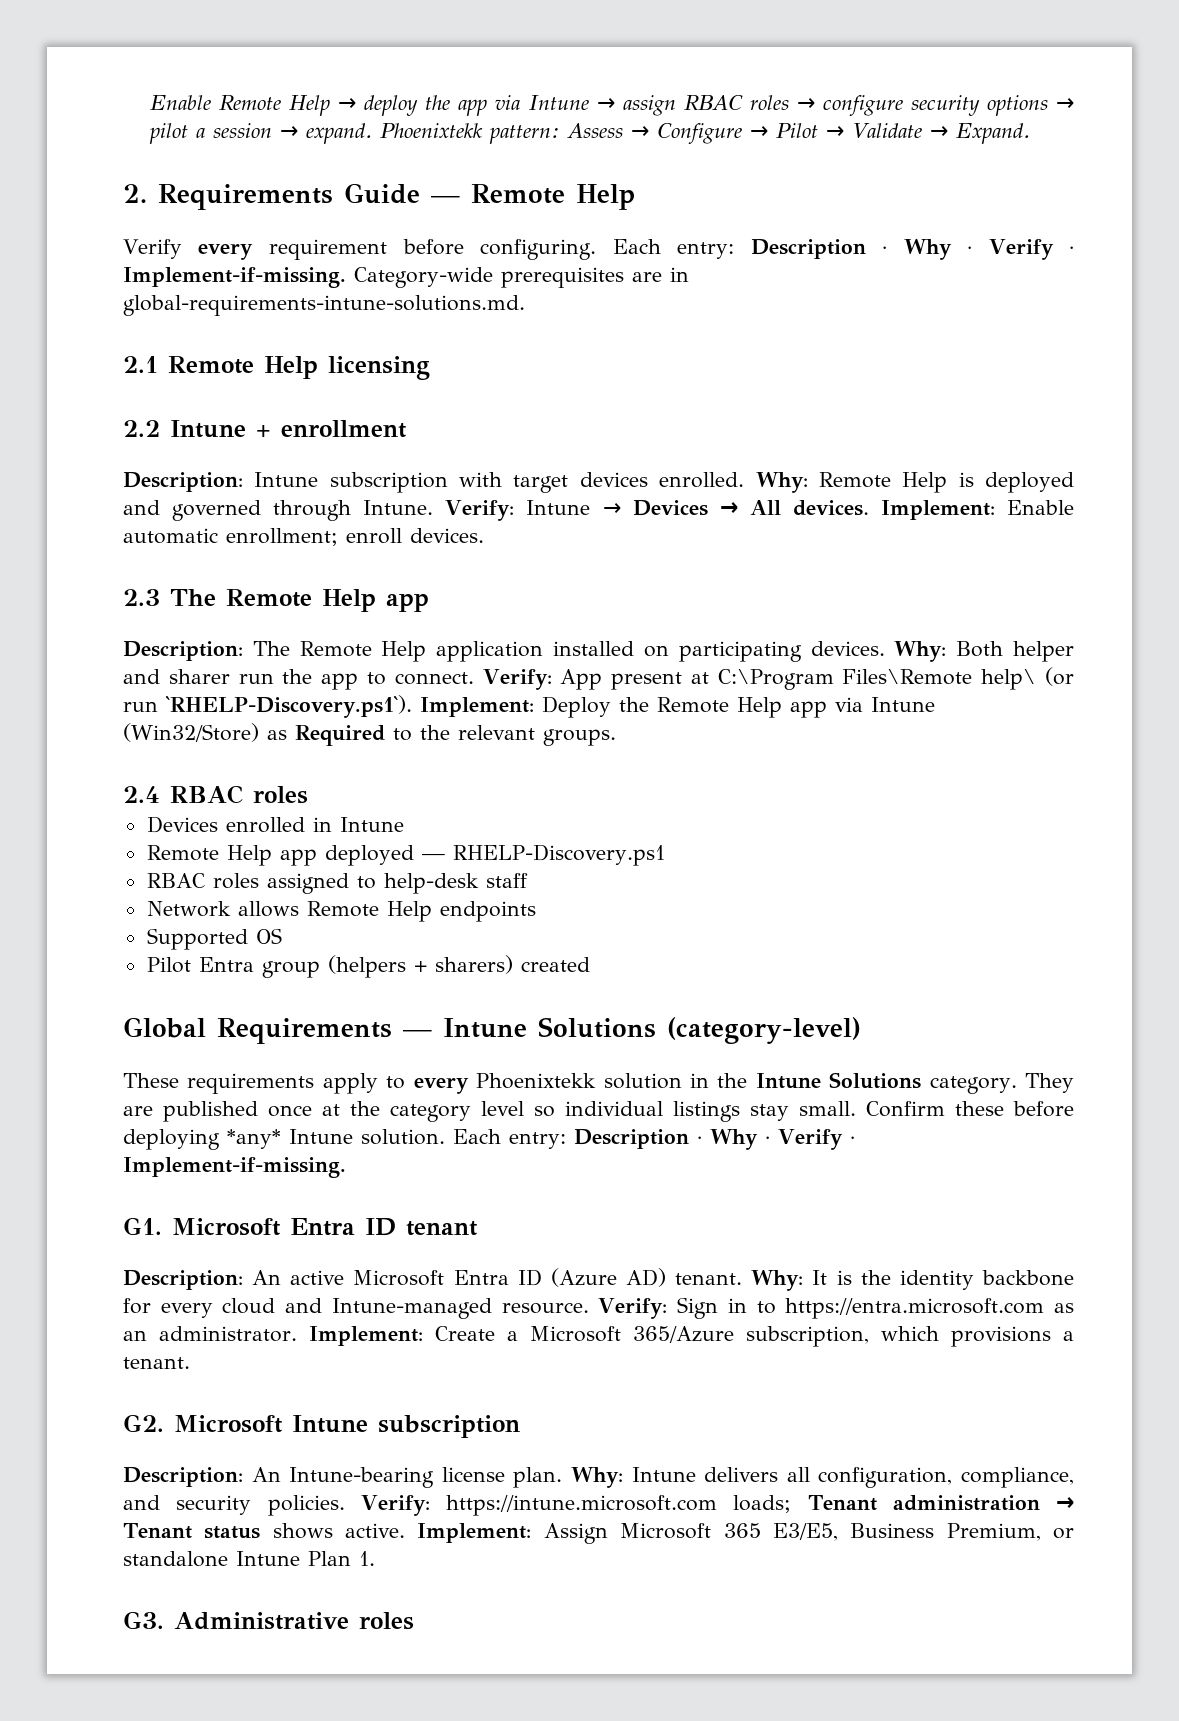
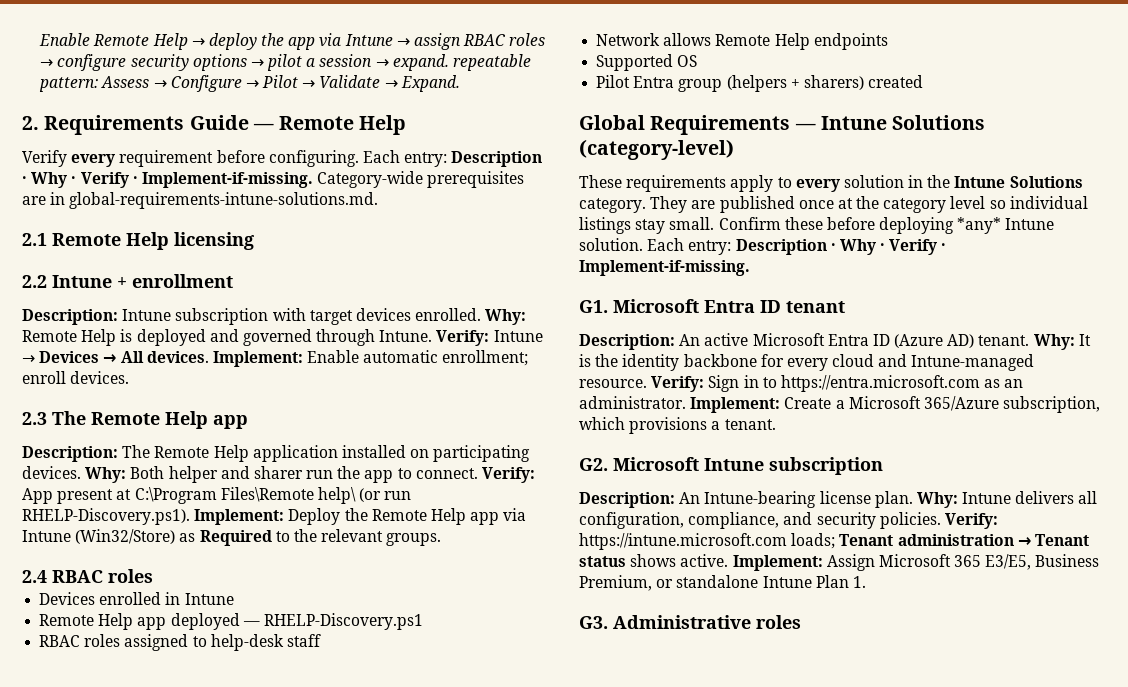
[380,123,484,138] Phoenixtekk -> [453,54,532,71] repeatable
[165,695,412,718] `RHELP-Discovery.ps1`). -> [22,508,190,525] RHELP-Discovery.ps1).
[476,1073,597,1089] Phoenixtekk -> (840, 185) none

